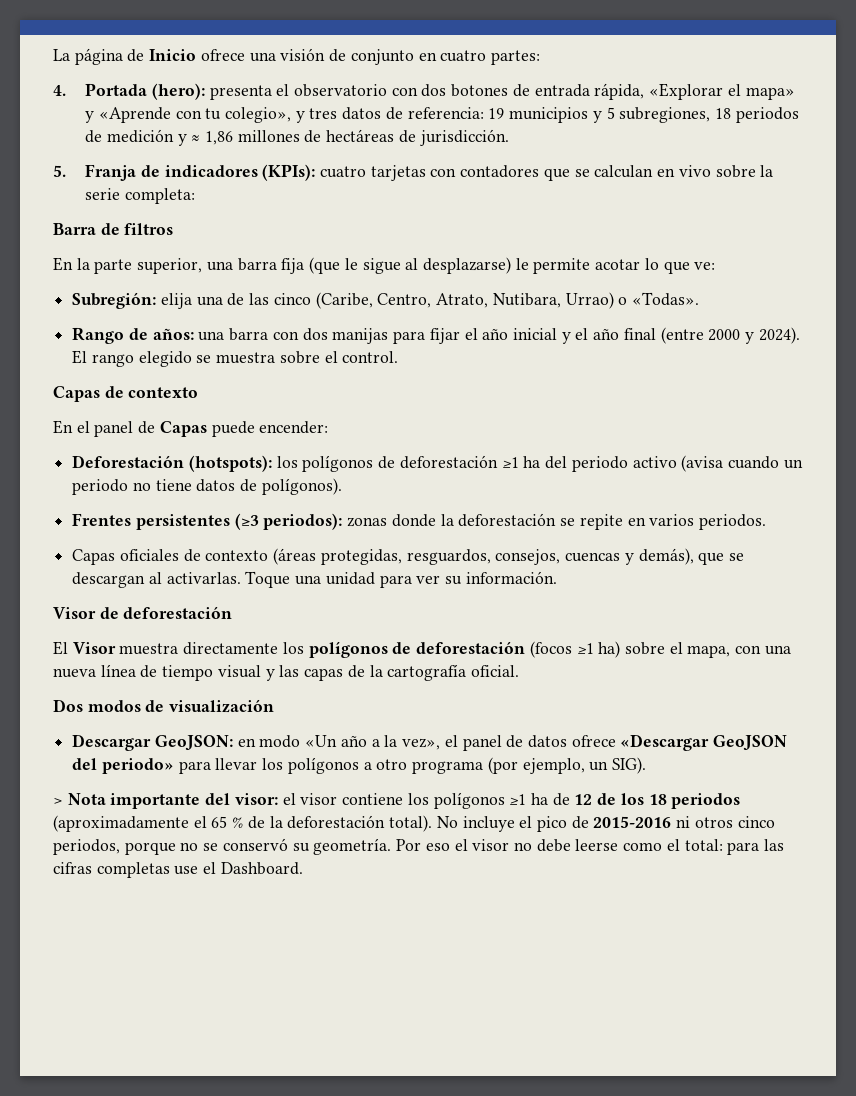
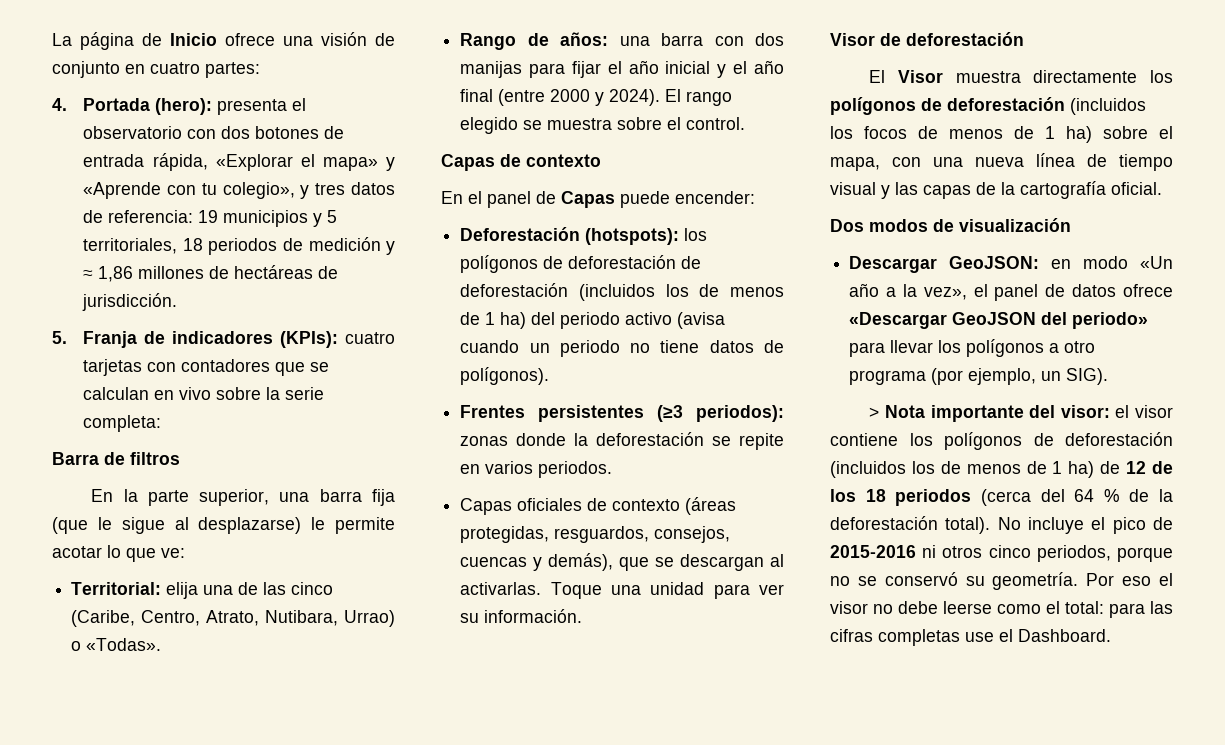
[619,107,711,123] subregiones, -> [83,238,178,254] territoriales,
[72,292,157,309] Subregión: -> [71,582,162,595] Territorial:
[501,456,541,468] ≥1 ha -> [681,256,702,269] [460,283,784,301] [460,312,527,329] de deforestación (incluidos los de menos de 1 ha)
[529,641,594,658] (focos ≥1 -> [1070,98,1146,115] [830,126,1055,139] (incluidos los focos de menos de 1
[509,793,548,805] ≥1 ha -> [1033,432,1173,446] [830,461,1095,478] de deforestación (incluidos los de menos de 1 ha)
[53,815,228,832] (aproximadamente el 65 -> [980,489,1095,506] (cerca del 64

